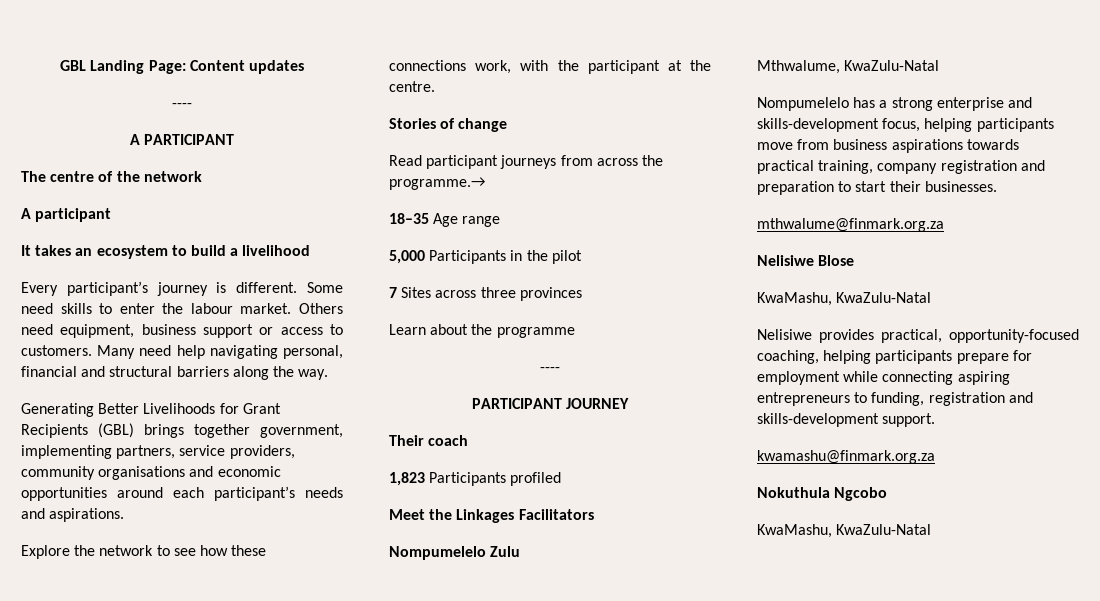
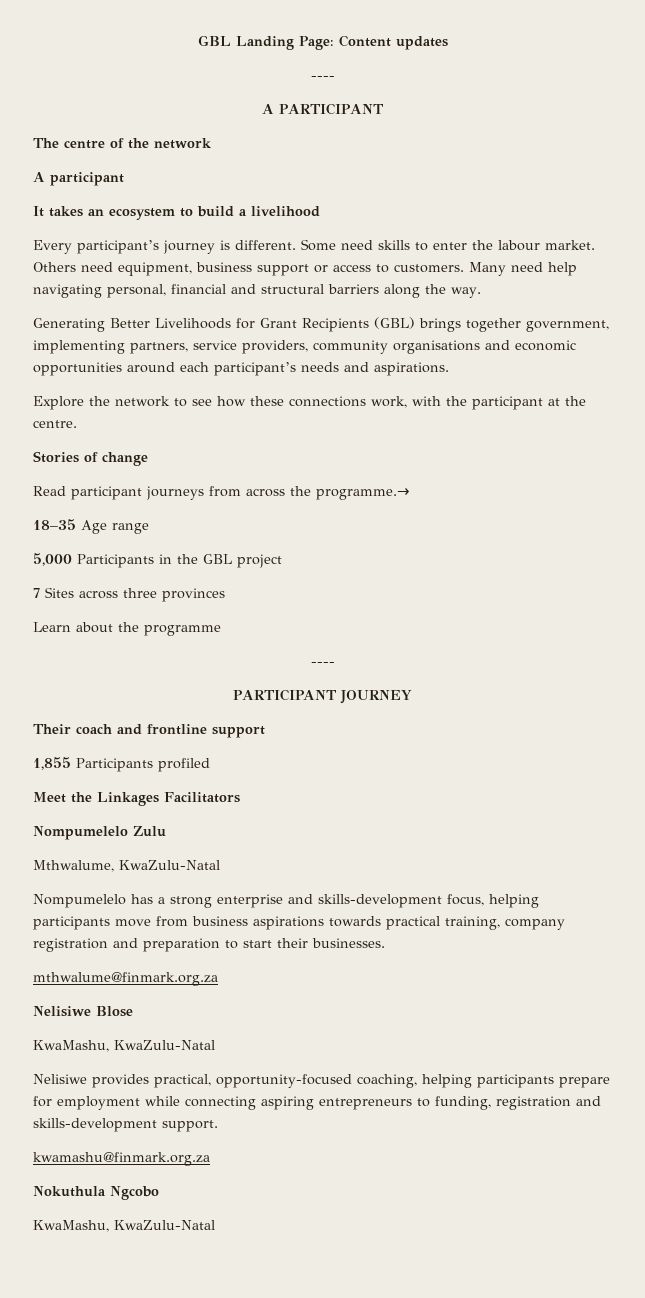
[551,250,582,264] pilot -> [203,554,282,568] GBL project
[389,472,425,486] // 1,823 -> [117,724,265,738] [33,757,71,770] and frontline support // 1,855

